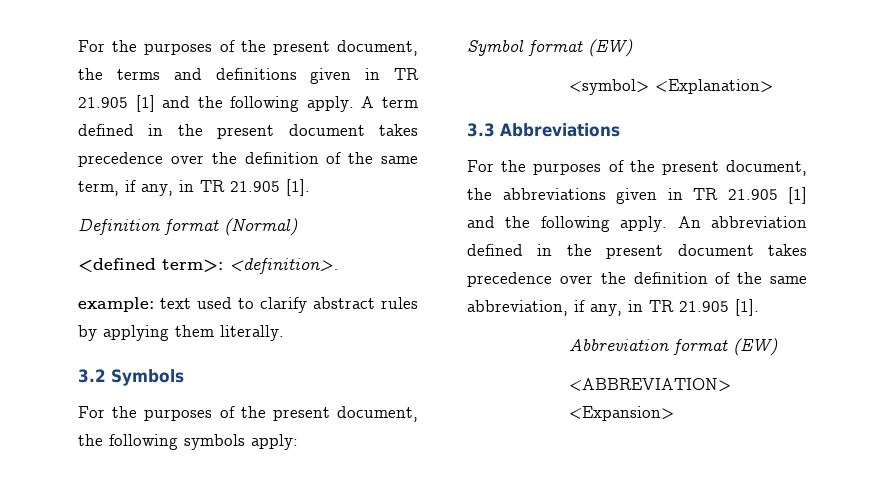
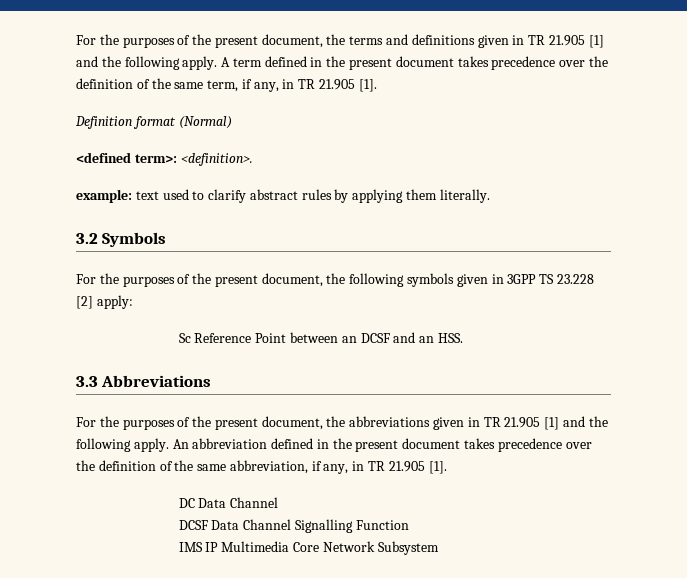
[251,434,298,450] [467,39,633,57] [569,79,773,95] apply: // Symbol format (EW) // <symbol> <Explanation> -> [456,274,594,287] [76,295,133,309] [178,332,463,343] given in 3GPP TS 23.228 [2] apply: // Sc Reference Point between an DCSF and an HSS.
[569,338,778,356] [569,378,731,392] [569,406,674,421] Abbreviation format (EW) // <ABBREVIATION> <Expansion> -> [178,497,279,508] [178,519,409,533] [178,541,439,555] DC Data Channel // DCSF Data Channel Signalling Function // IMS IP Multimedia Core Network Subsystem

